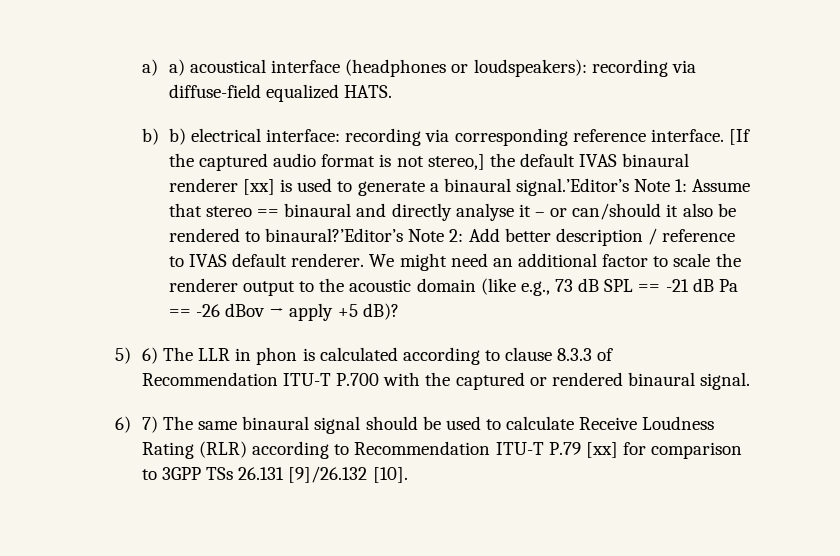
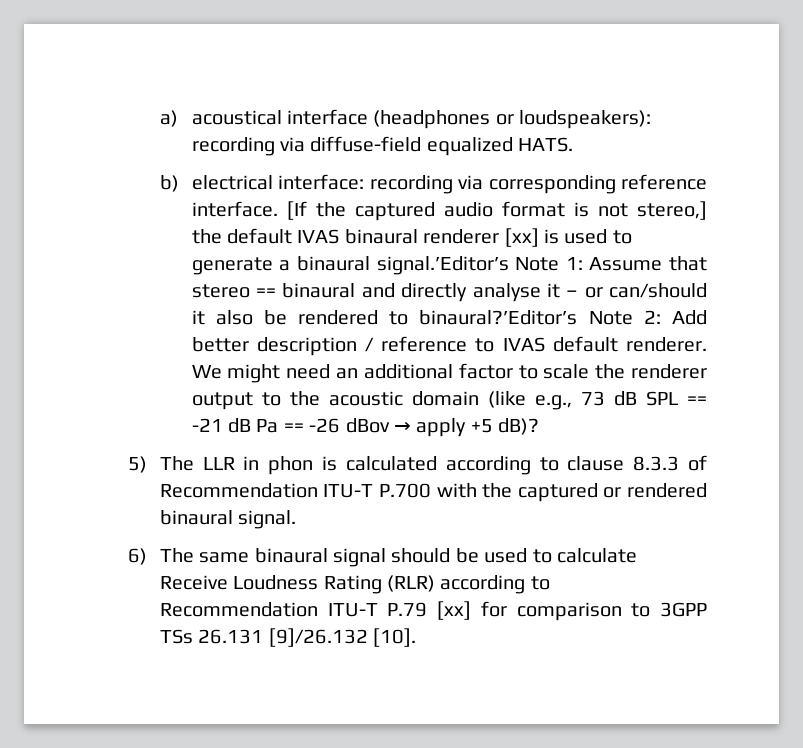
[141,59,185,76] a) a) -> [159,110,178,127] a)
[168,128,186,145] b) -> (179, 183) none
[141,347,158,364] 6) -> (147, 464) none
[141,416,158,433] 7) -> (147, 556) none

